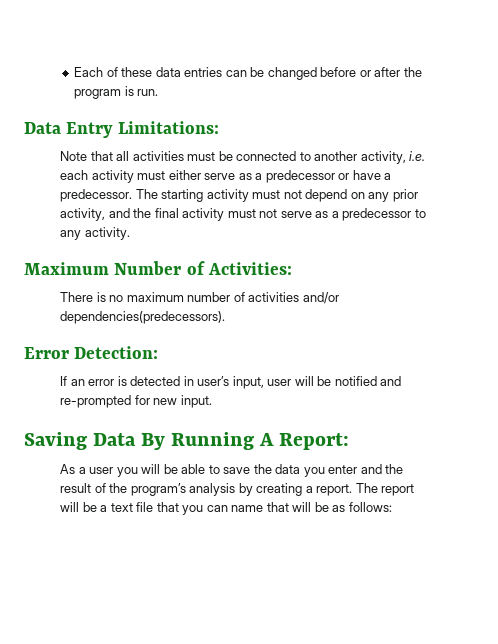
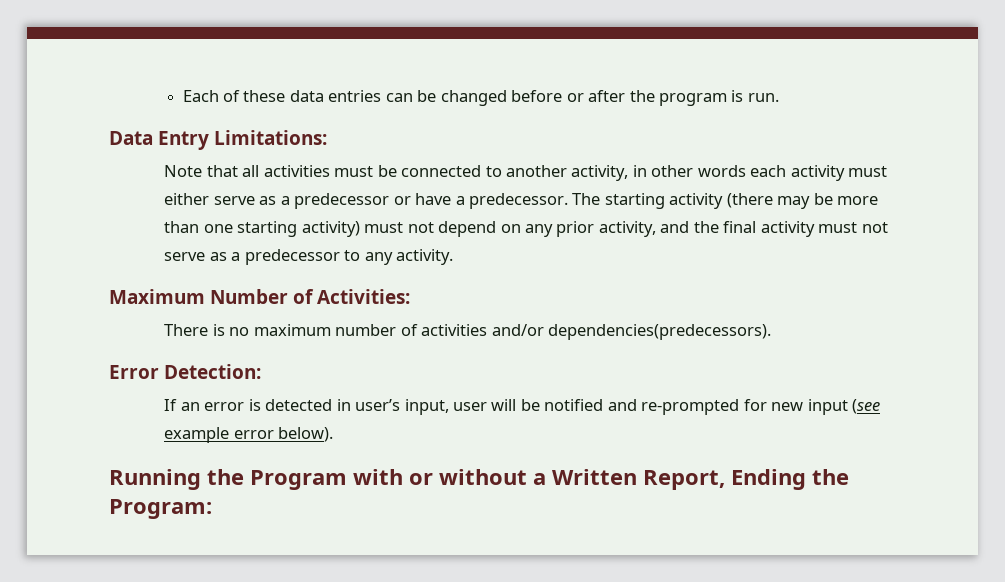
[409,151,426,161] i.e. -> [632,165,746,177] in other words
(249, 195) none -> [726,193,879,209] [164,221,360,237] (there may be more than one starting activity)
[180,395,212,408] [24,432,350,450] [60,464,404,477] [60,483,415,496] [60,502,392,515] input. // Saving Data By Running A Report: // As a user you will be able to save the data you enter and the result of the program’s analysis by creating a report. The report will be a text file that you can name that will be as follows: -> [807,399,881,415] [164,427,334,443] [109,469,849,490] [109,499,212,519] input (see example error below). // Running the Program with or without a Written Report, Ending the Program:

